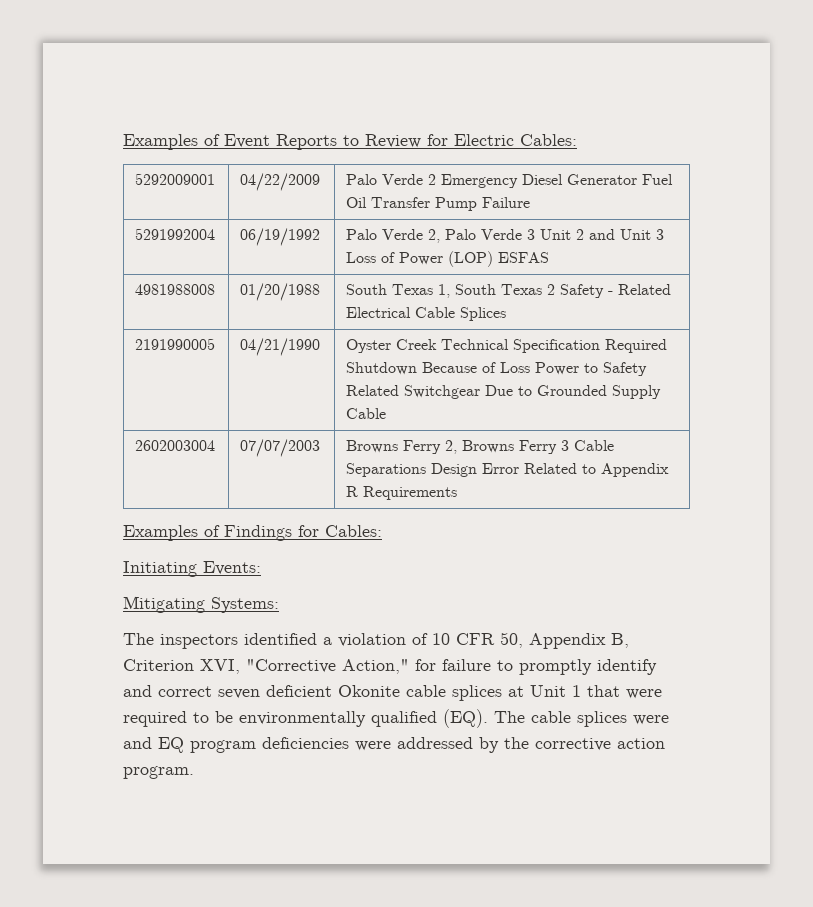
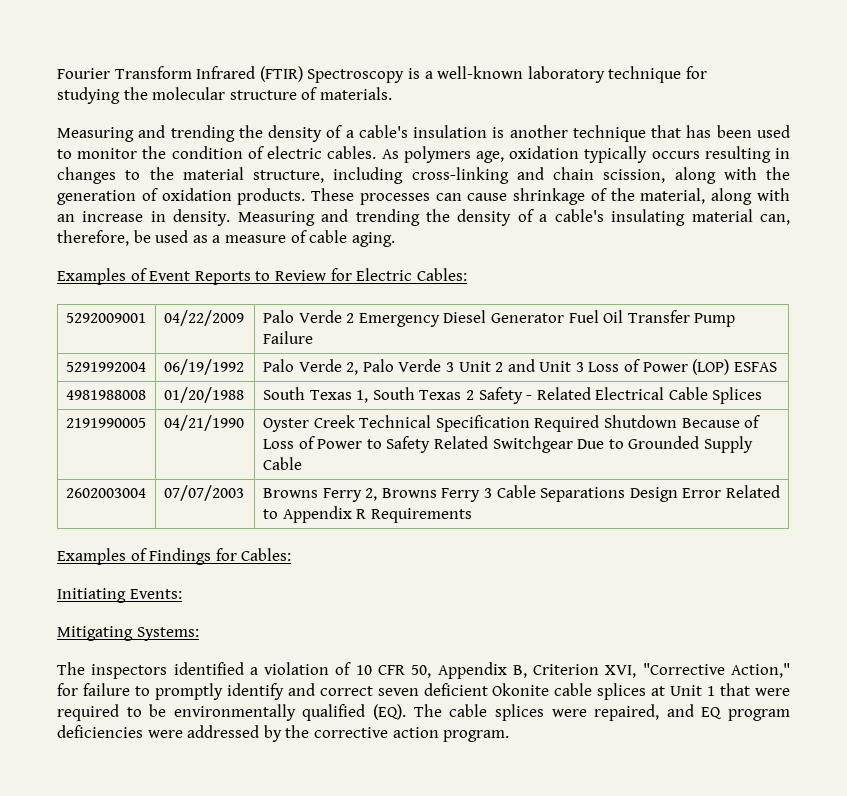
(123, 142) none -> [57,66,707,83] [57,87,392,104] [57,125,790,142] [57,146,790,163] [57,167,790,184] [57,188,790,205] [57,209,791,226] [57,230,395,247] Fourier Transform Infrared (FTIR) Spectroscopy is a well-known laboratory technique for // studying the molecular structure of materials. // Measuring and trending the density of a cable's insulation is another technique that has been used to monitor the condition of electric cables. As polymers age, oxidation typically occurs resulting in changes to the material structure, including cross-linking and chain scission, along with the generation of oxidation products. These processes can cause shrinkage of the material, along with an increase in density. Measuring and trending the density of a cable's insulating material can, therefore, be used as a measure of cable aging. //
(531, 367) none -> [298,436,315,449] of
(669, 720) none -> [594,704,660,721] repaired,

